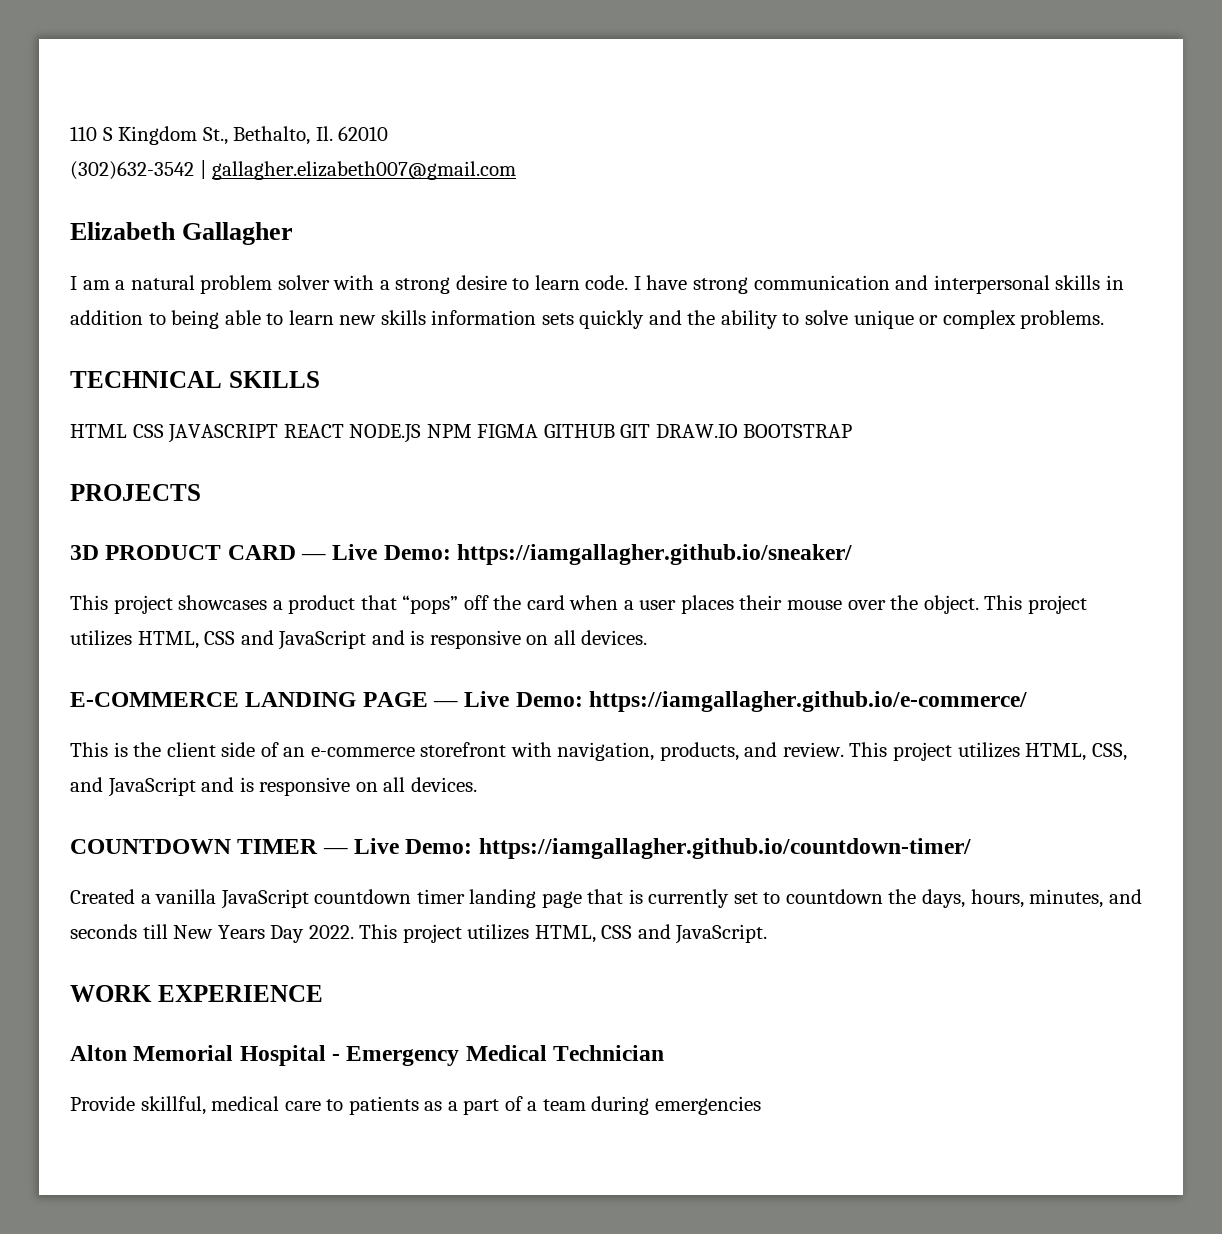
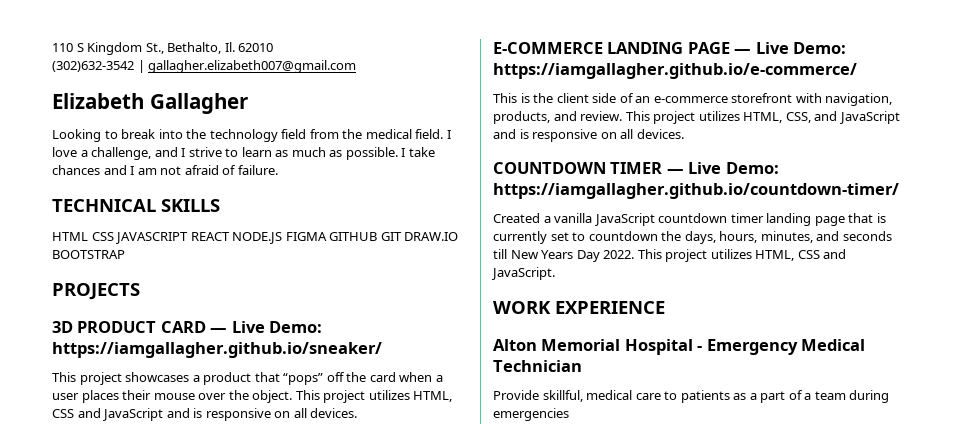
[70,275,1124,294] [70,310,1105,329] I am a natural problem solver with a strong desire to learn code. I have strong communication and interpersonal skills in addition to being able to learn new skills information sets quickly and the ability to solve unique or complex problems. -> [52,129,451,142] [52,147,435,160] [52,165,278,175] Looking to break into the technology field from the medical field. I love a challenge, and I strive to learn as much as possible. I take chances and I am not afraid of failure.
[426,424,472,438] NPM -> (283, 238) none

